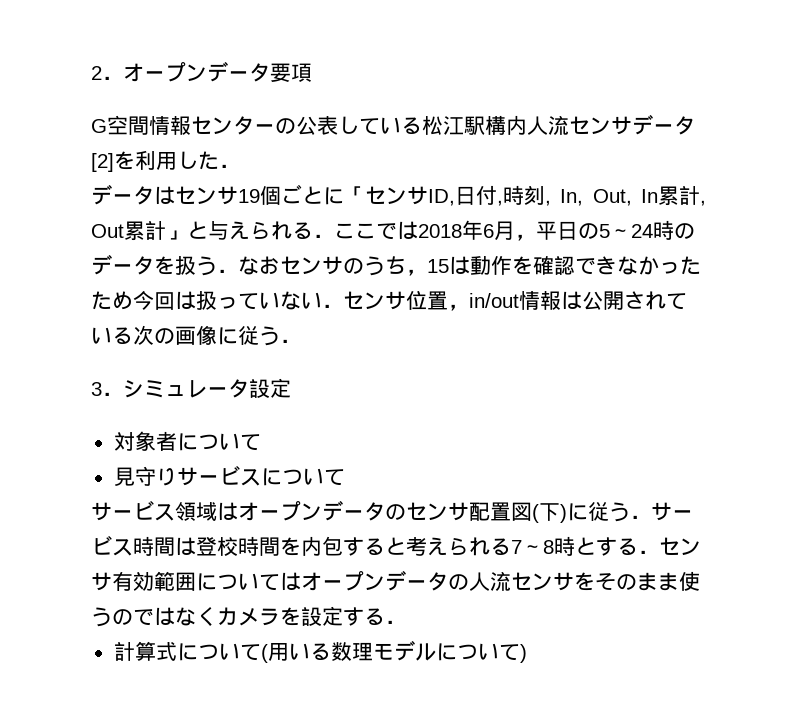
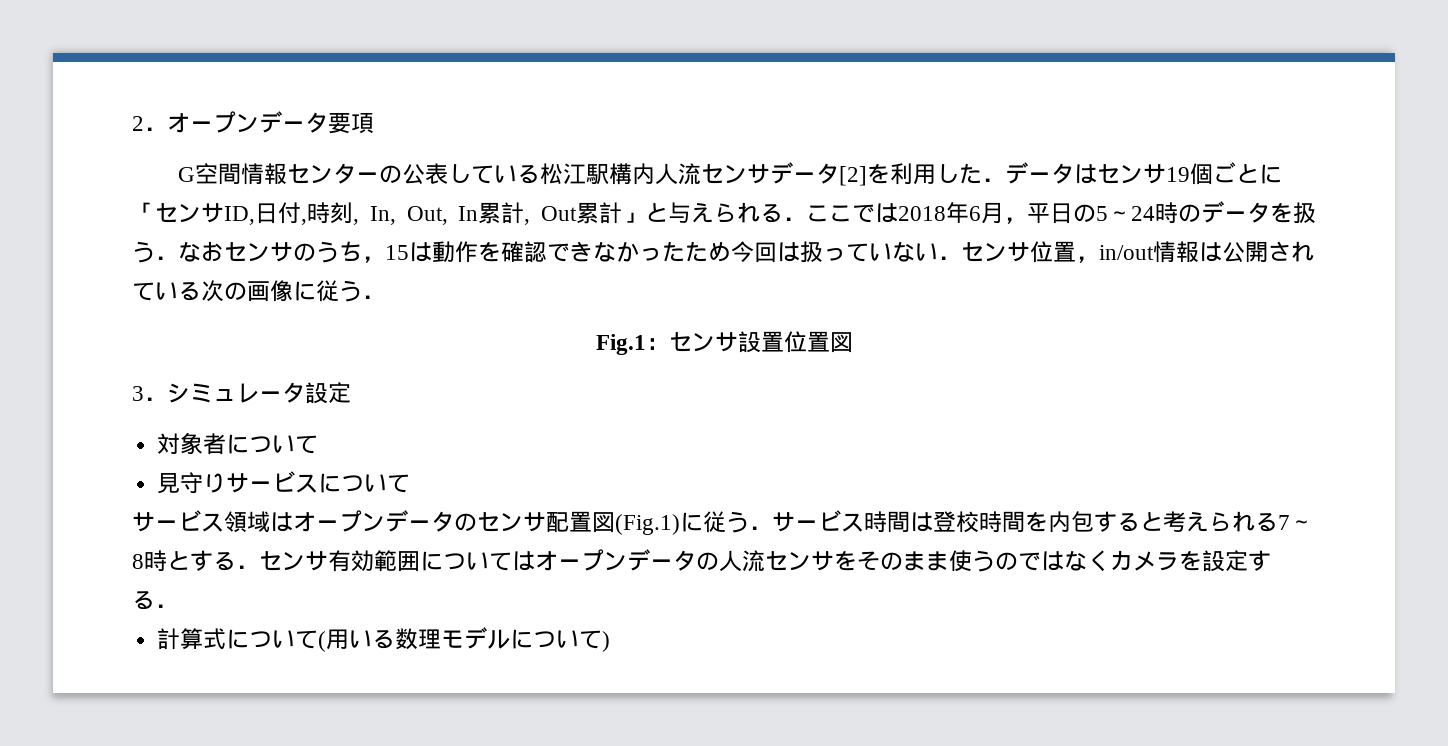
(240, 166) // -> (1006, 180) none
(301, 341) none -> [595,331,853,355] // Fig.1：センサ設置位置図
[532,503,567,523] (下) -> [615,514,680,535] (Fig.1)

